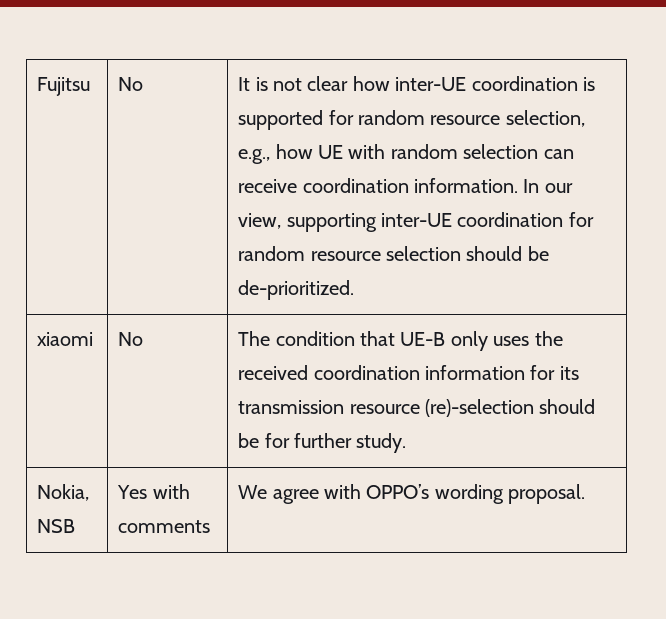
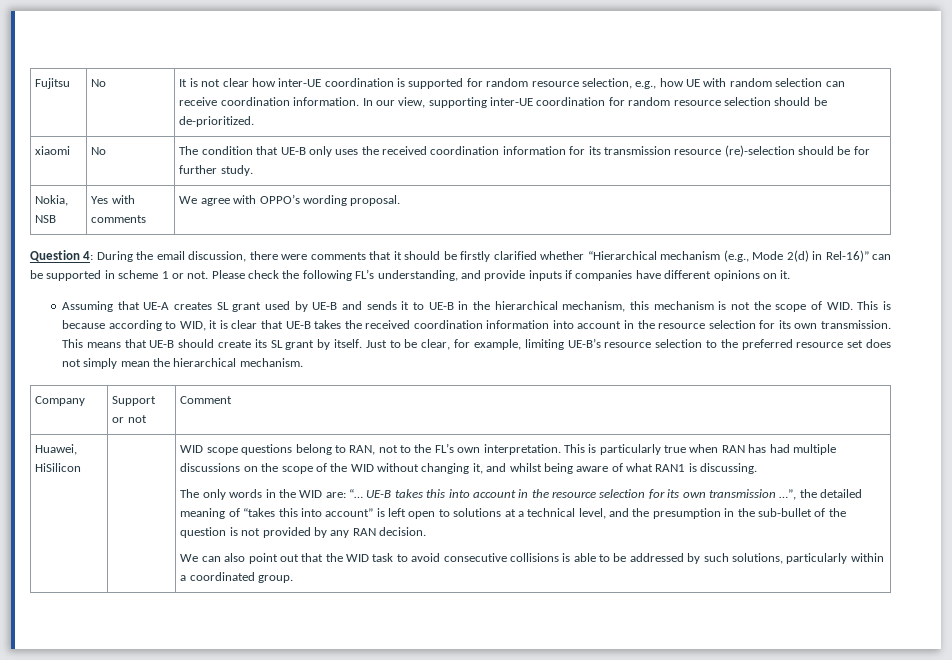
(586, 494) none -> [30,250,891,262] [30,269,791,281] [61,301,892,312] [61,320,892,331] [61,338,892,350] [61,358,303,369] [35,396,86,406] [112,396,157,406] [112,415,147,423] [180,396,233,404] [35,444,78,455] [35,463,82,472] [180,443,836,455] [180,463,758,474] [180,489,863,500] [180,508,846,519] [180,527,427,538] [180,553,884,564] [180,572,294,583] // Question 4: During the email discussion, there were comments that it should be firstly clarified whether “Hierarchical mechanism (e.g., Mode 2(d) in Rel-16)” can be supported in scheme 1 or not. Please check the following FL’s understanding, and provide inputs if companies have different opinions on it. // Assuming that UE-A creates SL grant used by UE-B and sends it to UE-B in the hierarchical mechanism, this mechanism is not the scope of WID. This is because according to WID, it is clear that UE-B takes the received coordination information into account in the resource selection for its own transmission. This means that UE-B should create its SL grant by itself. Just to be clear, for example, limiting UE-B’s resource selection to the preferred resource set does not simply mean the hierarchical mechanism. // Company | Support or not | Comment // Huawei, HiSilicon | | WID scope questions belong to RAN, not to the FL’s own interpretation. This is particularly true when RAN has had multiple discussions on the scope of the WID without changing it, and whilst being aware of what RAN1 is discussing. // The only words in the WID are: “… UE-B takes this into account in the resource selection for its own transmission …”, the detailed meaning of “takes this into account” is left open to solutions at a technical level, and the presumption in the sub-bullet of the question is not provided by any RAN decision. // We can also point out that the WID task to avoid consecutive collisions is able to be addressed by such solutions, particularly within a coordinated group.

